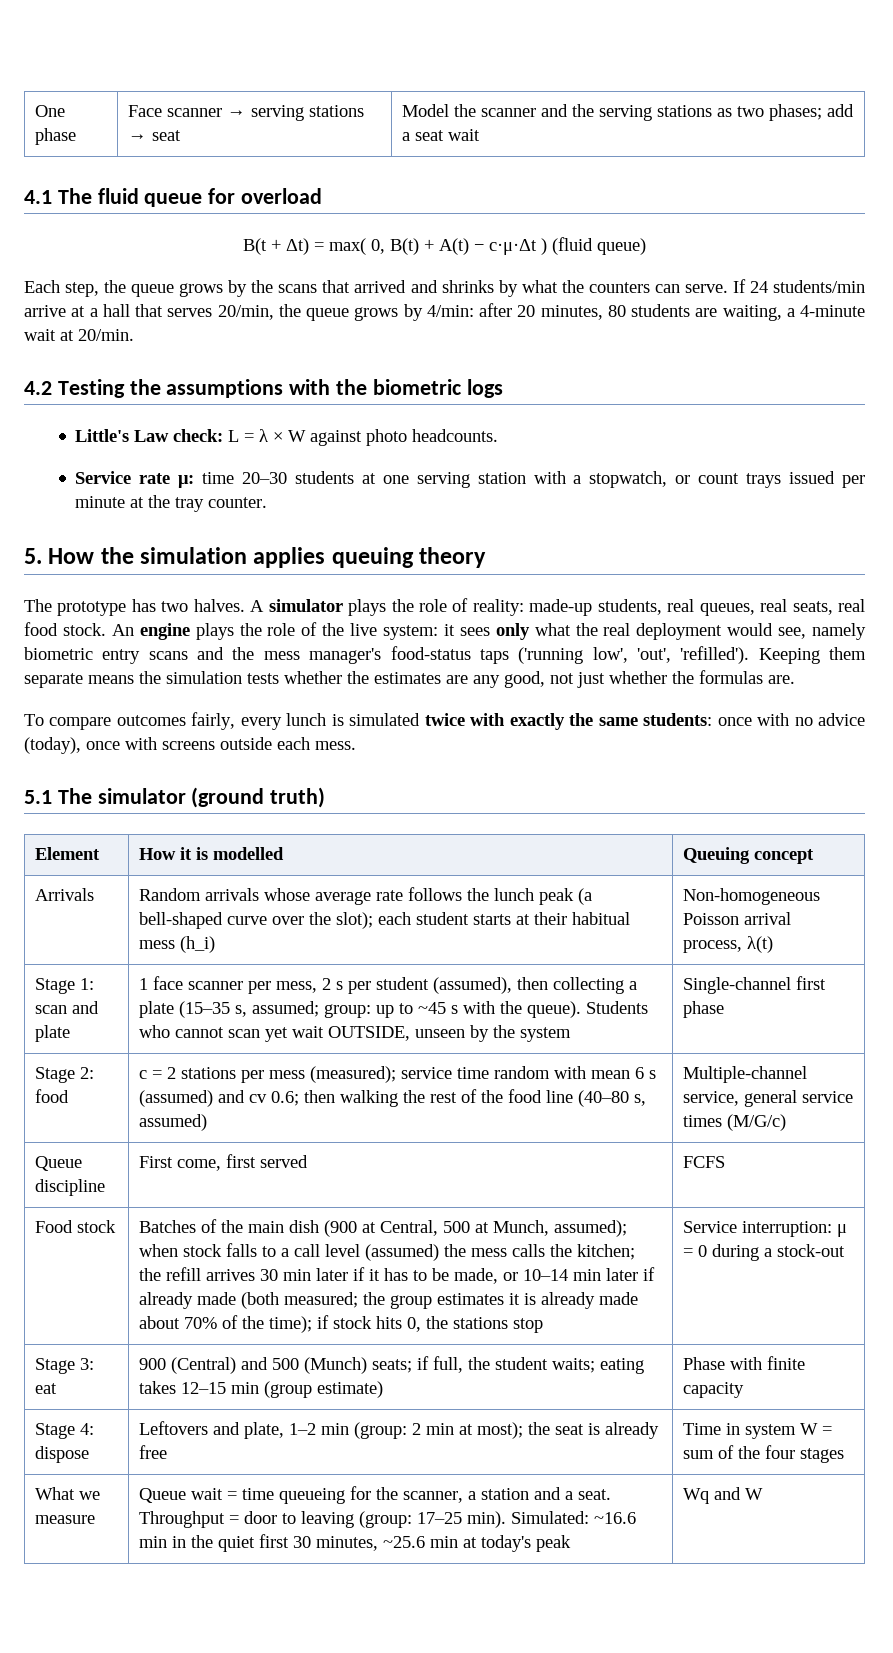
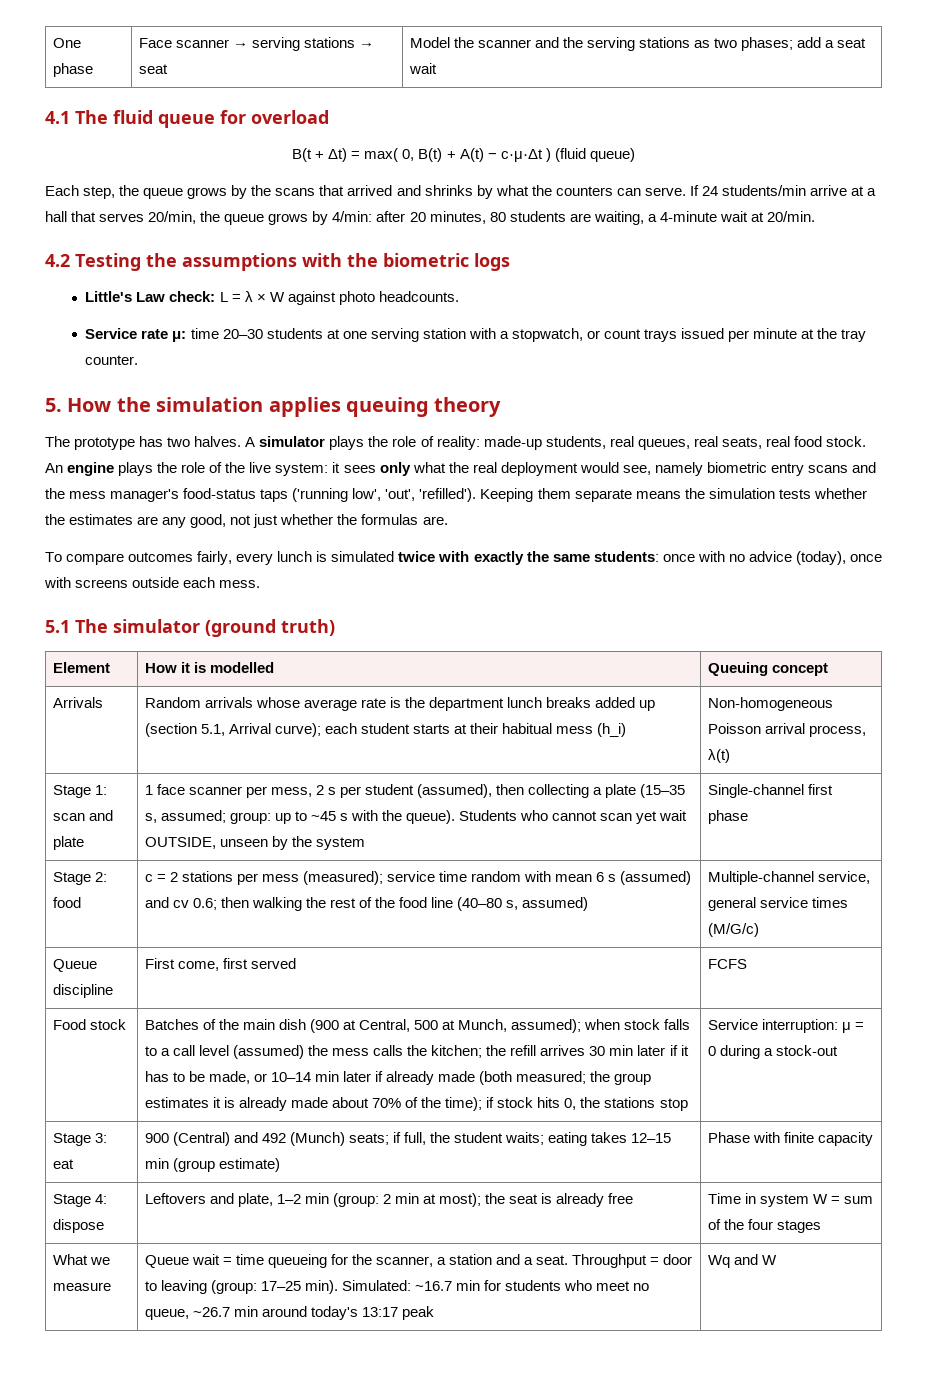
[408,887,593,905] [139,912,374,929] follows the lunch peak (a bell-shaped curve over the slot); -> [389,697,656,711] [144,723,321,737] is the department lunch breaks added up (section 5.1, Arrival curve);
[272,1358,300,1370] 500 -> [261,1133,286,1143] 492
[594,1512,637,1524] [139,1534,532,1552] ~16.6 min in the quiet first 30 minutes, ~25.6 min at today's -> [415,1280,650,1291] [144,1306,398,1320] ~16.7 min for students who meet no queue, ~26.7 min around today's 13:17

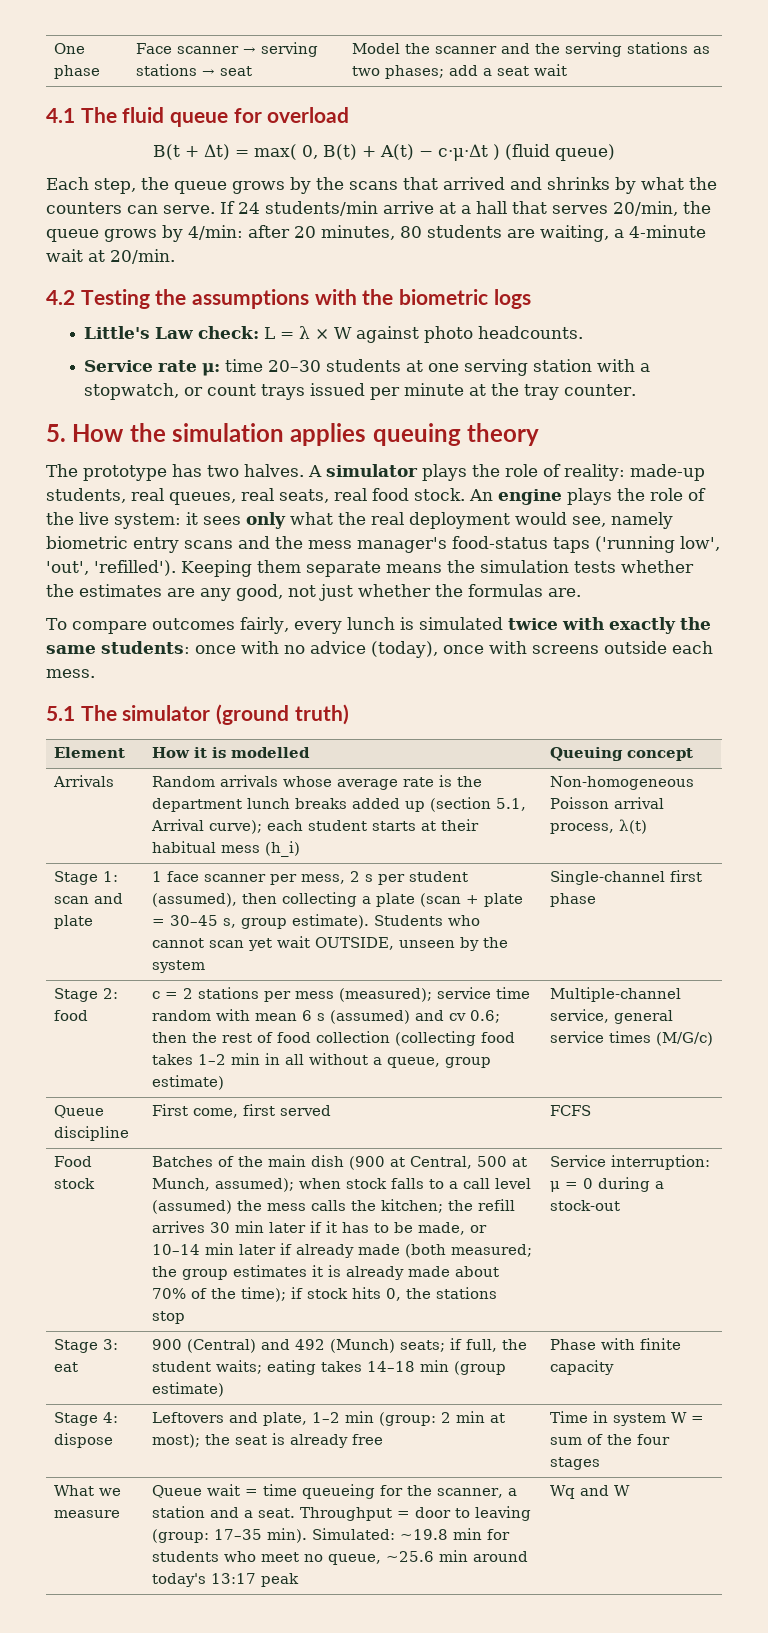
[640,784,686,798] [144,810,456,824] (15–35 s, assumed; group: up to ~45 s with the queue). -> [420,893,524,907] [152,914,370,929] (scan + plate = 30–45 s, group estimate).
[251,897,302,911] walking -> (188, 1037) none
[375,897,589,911] the food line (40–80 s, assumed) -> [277,1031,516,1046] [152,1053,492,1068] [152,1075,225,1090] food collection (collecting food takes 1–2 min in all without a queue, group estimate)
[631,1133,672,1143] 12–15 -> [367,1361,416,1372] 14–18
[260,1281,301,1291] 17–25 -> [214,1529,263,1540] 17–35
[415,1281,453,1291] ~16.7 -> [400,1529,449,1540] ~19.8
[192,1307,230,1317] ~26.7 -> [386,1551,435,1562] ~25.6

